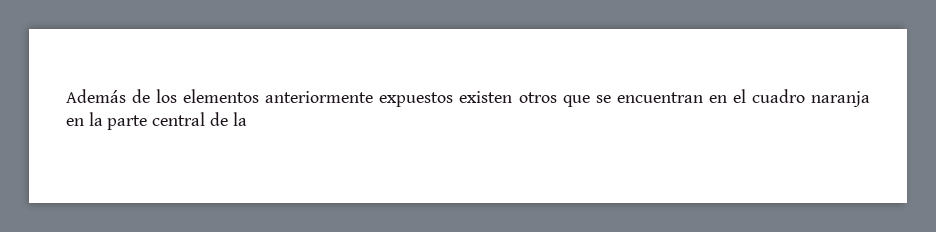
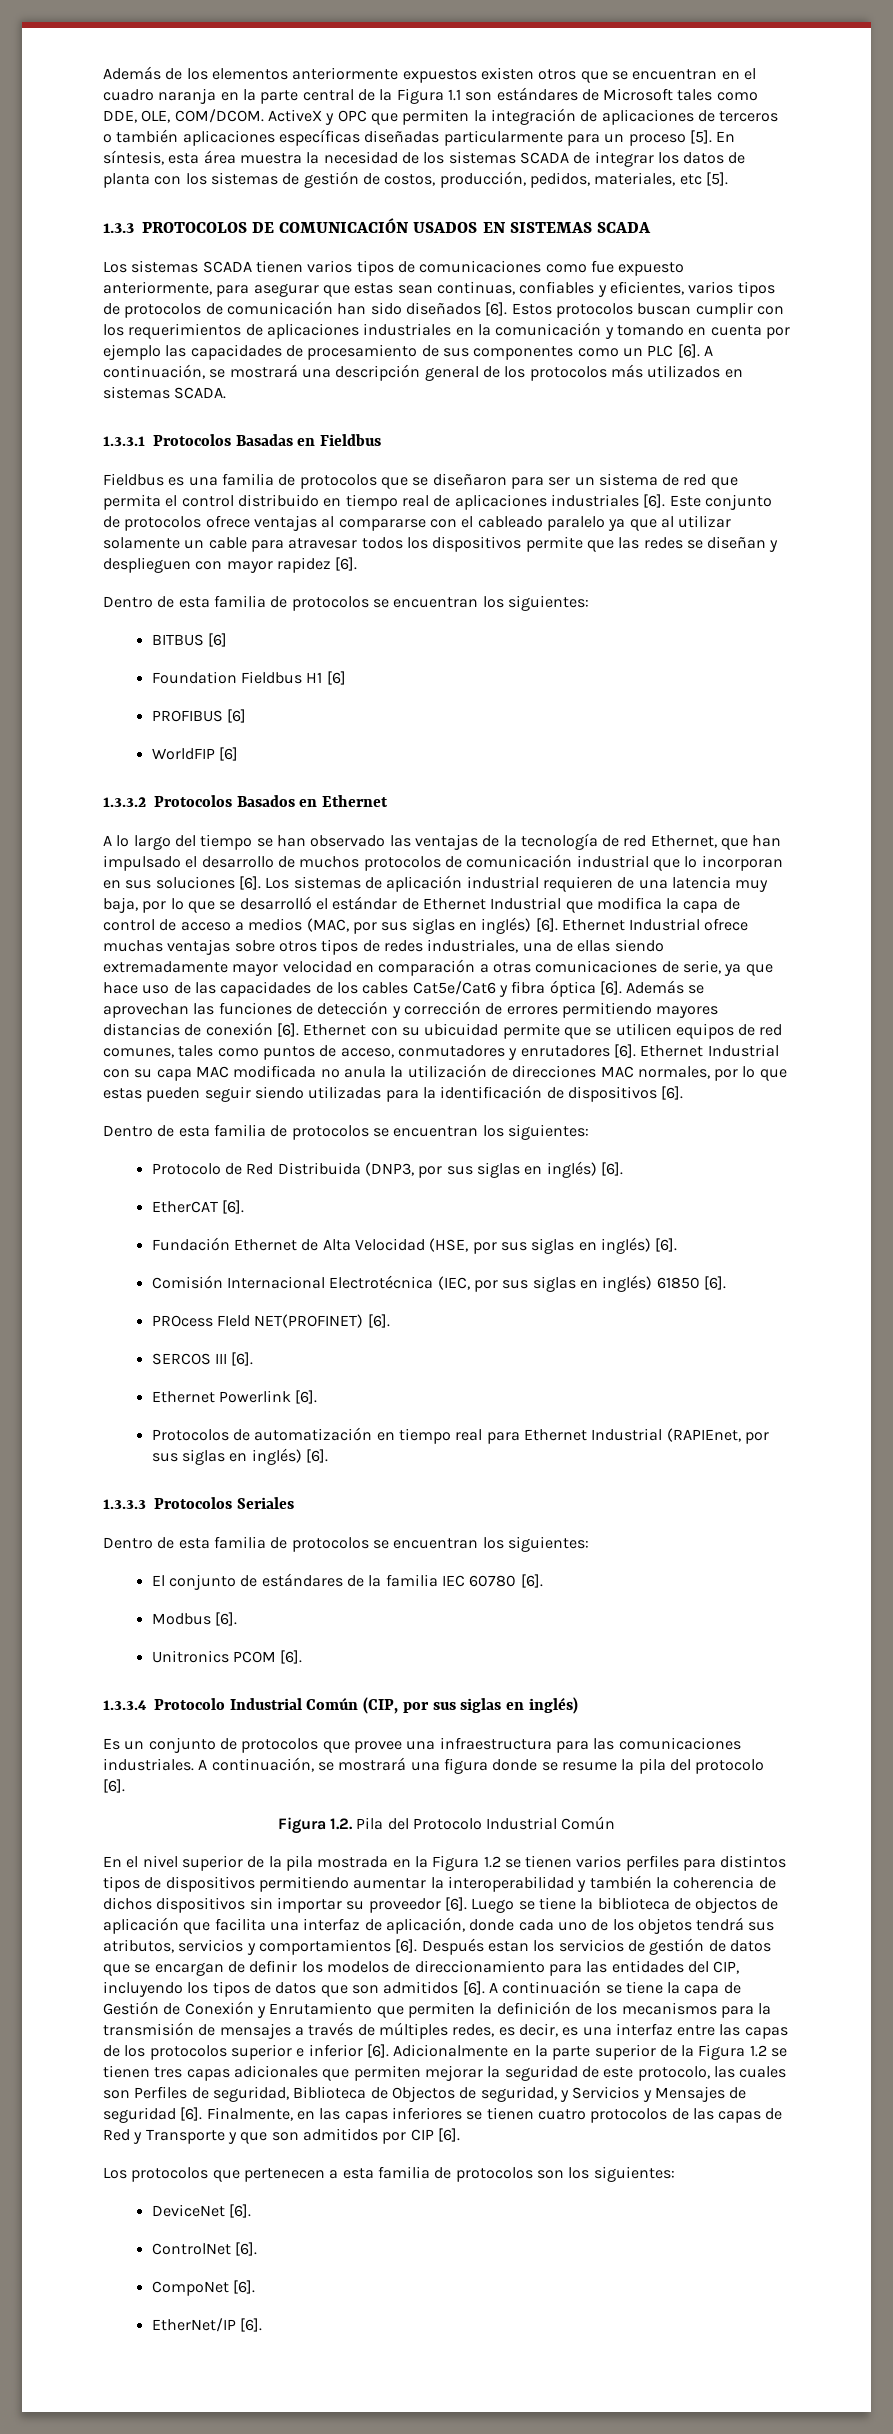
(247, 119) none -> [396,87,758,104] [103,108,779,125] [103,129,736,146] [103,150,746,167] [103,171,728,188] [103,218,651,233] [103,260,685,276] [103,281,775,297] [103,301,784,318] [103,322,790,339] [103,344,713,360] [103,364,743,381] [103,386,227,399] [103,434,382,446] [103,473,738,489] [103,494,772,510] [103,515,732,531] [103,536,779,552] [103,557,358,573] [103,595,589,611] [151,633,228,647] [151,671,346,685] [151,709,247,723] [151,747,239,761] [103,795,389,807] [103,833,782,850] [103,854,783,871] [103,875,769,892] [103,896,740,913] [103,917,749,934] [103,939,664,955] [103,959,773,976] [103,980,705,997] [103,1001,719,1018] [103,1022,783,1039] [103,1044,779,1060] [103,1064,787,1081] [103,1085,684,1102] [103,1124,589,1140] [151,1161,623,1178] [151,1200,245,1214] [151,1237,678,1254] [151,1275,726,1292] [151,1314,390,1328] [151,1352,254,1366] [151,1390,318,1404] [151,1427,769,1444] [151,1448,329,1465] [103,1497,294,1509] [103,1536,589,1552] [151,1573,543,1590] [151,1612,238,1626] [151,1650,303,1664] [103,1697,578,1714] [103,1737,741,1753] [103,1757,765,1774] [103,1779,125,1793] [277,1816,616,1834] [103,1855,787,1871] [103,1875,776,1892] [103,1897,779,1913] [103,1917,775,1934] [103,1938,771,1955] [103,1960,740,1976] [103,1980,741,1997] [103,2001,772,2018] [103,2022,788,2039] [103,2044,788,2060] [103,2065,787,2081] [103,2086,747,2102] [103,2107,783,2123] [103,2128,460,2144] [103,2166,675,2182] [151,2204,252,2218] [151,2242,258,2256] [151,2280,256,2296] [151,2318,263,2332] Figura 1.1 son estándares de Microsoft tales como DDE, OLE, COM/DCOM. ActiveX y OPC que permiten la integración de aplicaciones de terceros o también aplicaciones específicas diseñadas particularmente para un proceso [5]. En síntesis, esta área muestra la necesidad de los sistemas SCADA de integrar los datos de planta con los sistemas de gestión de costos, producción, pedidos, materiales, etc [5]. // 1.3.3 PROTOCOLOS DE COMUNICACIÓN USADOS EN SISTEMAS SCADA // Los sistemas SCADA tienen varios tipos de comunicaciones como fue expuesto anteriormente, para asegurar que estas sean continuas, confiables y eficientes, varios tipos de protocolos de comunicación han sido diseñados [6]. Estos protocolos buscan cumplir con los requerimientos de aplicaciones industriales en la comunicación y tomando en cuenta por ejemplo las capacidades de procesamiento de sus componentes como un PLC [6]. A continuación, se mostrará una descripción general de los protocolos más utilizados en sistemas SCADA. // 1.3.3.1 Protocolos Basadas en Fieldbus // Fieldbus es una familia de protocolos que se diseñaron para ser un sistema de red que permita el control distribuido en tiempo real de aplicaciones industriales [6]. Este conjunto de protocolos ofrece ventajas al compararse con el cableado paralelo ya que al utilizar solamente un cable para atravesar todos los dispositivos permite que las redes se diseñan y desplieguen con mayor rapidez [6]. // Dentro de esta familia de protocolos se encuentran los siguientes: // BITBUS [6] // Foundation Fieldbus H1 [6] // PROFIBUS [6] // WorldFIP [6] // 1.3.3.2 Protocolos Basados en Ethernet // A lo largo del tiempo se han observado las ventajas de la tecnología de red Ethernet, que han impulsado el desarrollo de muchos protocolos de comunicación industrial que lo incorporan en sus soluciones [6]. Los sistemas de aplicación industrial requieren de una latencia muy baja, por lo que se desarrolló el estándar de Ethernet Industrial que modifica la capa de control de acceso a medios (MAC, por sus siglas en inglés) [6]. Ethernet Industrial ofrece muchas ventajas sobre otros tipos de redes industriales, una de ellas siendo extremadamente mayor velocidad en comparación a otras comunicaciones de serie, ya que hace uso de las capacidades de los cables Cat5e/Cat6 y fibra óptica [6]. Además se aprovechan las funciones de detección y corrección de errores permitiendo mayores distancias de conexión [6]. Ethernet con su ubicuidad permite que se utilicen equipos de red comunes, tales como puntos de acceso, conmutadores y enrutadores [6]. Ethernet Industrial con su capa MAC modificada no anula la utilización de direcciones MAC normales, por lo que estas pueden seguir siendo utilizadas para la identificación de dispositivos [6]. // Dentro de esta familia de protocolos se encuentran los siguientes: // Protocolo de Red Distribuida (DNP3, por sus siglas en inglés) [6]. // EtherCAT [6]. // Fundación Ethernet de Alta Velocidad (HSE, por sus siglas en inglés) [6]. // Comisión Internacional Electrotécnica (IEC, por sus siglas en inglés) 61850 [6]. // PROcess FIeld NET(PROFINET) [6]. // SERCOS III [6]. // Ethernet Powerlink [6]. // Protocolos de automatización en tiempo real para Ethernet Industrial (RAPIEnet, por sus siglas en inglés) [6]. // 1.3.3.3 Protocolos Seriales // Dentro de esta familia de protocolos se encuentran los siguientes: // El conjunto de estándares de la familia IEC 60780 [6]. // Modbus [6]. // Unitronics PCOM [6]. // 1.3.3.4 Protocolo Industrial Común (CIP, por sus siglas en inglés) // Es un conjunto de protocolos que provee una infraestructura para las comunicaciones industriales. A continuación, se mostrará una figura donde se resume la pila del protocolo [6]. // Figura 1.2. Pila del Protocolo Industrial Común // En el nivel superior de la pila mostrada en la Figura 1.2 se tienen varios perfiles para distintos tipos de dispositivos permitiendo aumentar la interoperabilidad y también la coherencia de dichos dispositivos sin importar su proveedor [6]. Luego se tiene la biblioteca de objectos de aplicación que facilita una interfaz de aplicación, donde cada uno de los objetos tendrá sus atributos, servicios y comportamientos [6]. Después estan los servicios de gestión de datos que se encargan de definir los modelos de direccionamiento para las entidades del CIP, incluyendo los tipos de datos que son admitidos [6]. A continuación se tiene la capa de Gestión de Conexión y Enrutamiento que permiten la definición de los mecanismos para la transmisión de mensajes a través de múltiples redes, es decir, es una interfaz entre las capas de los protocolos superior e inferior [6]. Adicionalmente en la parte superior de la Figura 1.2 se tienen tres capas adicionales que permiten mejorar la seguridad de este protocolo, las cuales son Perfiles de seguridad, Biblioteca de Objectos de seguridad, y Servicios y Mensajes de seguridad [6]. Finalmente, en las capas inferiores se tienen cuatro protocolos de las capas de Red y Transporte y que son admitidos por CIP [6]. // Los protocolos que pertenecen a esta familia de protocolos son los siguientes: // DeviceNet [6]. // ControlNet [6]. // CompoNet [6]. // EtherNet/IP [6].

